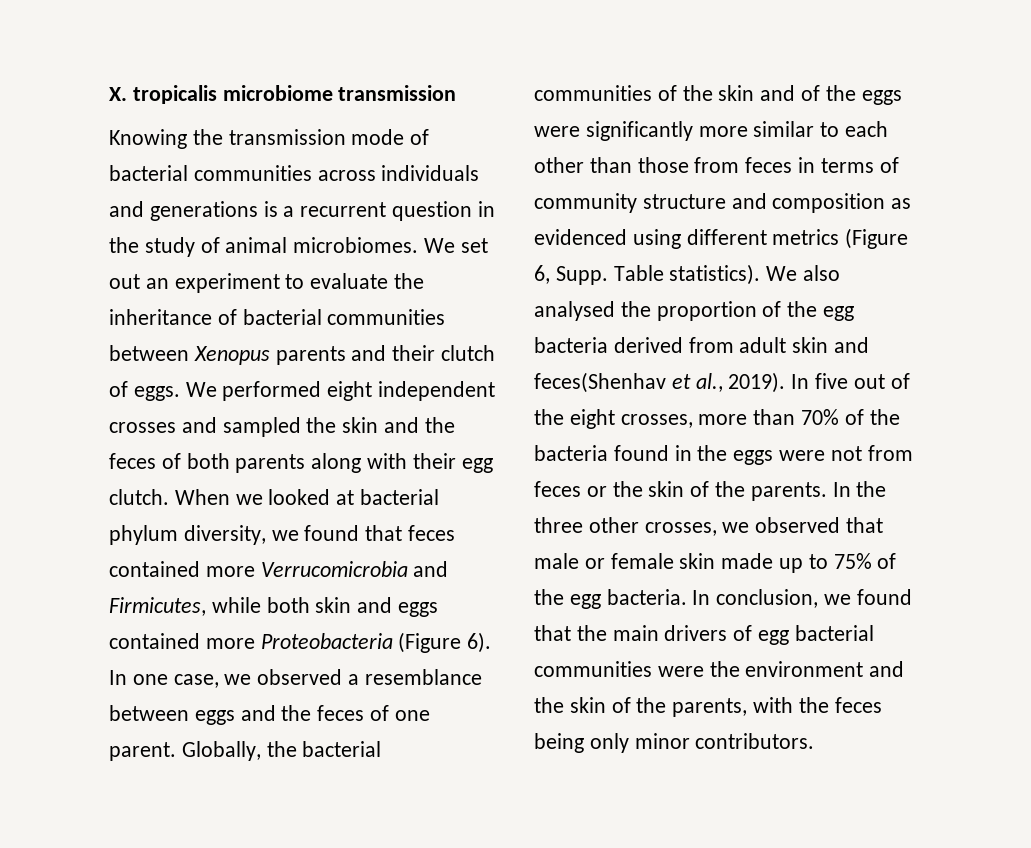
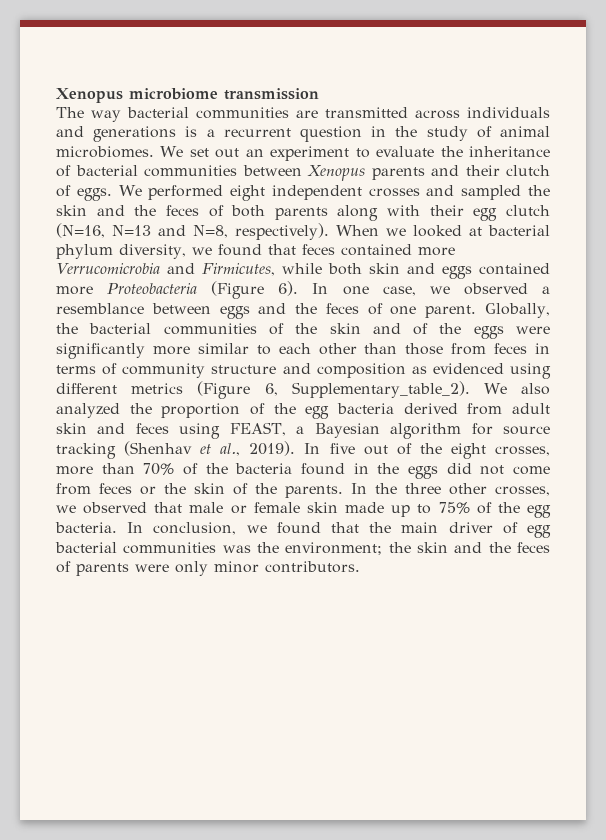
[109,85,217,104] X. tropicalis -> [56,88,123,103] Xenopus
[109,129,430,149] [109,165,312,181] Knowing the transmission mode of bacterial communities -> [56,107,408,122] The way bacterial communities are transmitted
[109,489,169,505] clutch. -> [505,205,550,216] [56,223,329,240] clutch (N=16, N=13 and N=8, respectively).
[555,264,761,285] Supp. Table statistics). -> [291,381,470,398] Supplementary_table_2).
[534,301,615,321] analysed -> [56,403,120,418] analyzed
[534,372,666,393] feces(Shenhav -> [135,422,550,439] [56,441,193,459] feces using FEAST, a Bayesian algorithm for source tracking (Shenhav
[779,446,862,461] were not -> [446,463,551,475] did not come
[664,625,728,641] drivers -> [448,522,493,533] driver
[657,661,905,677] [534,697,882,717] [534,733,584,753] were the environment and the skin of the parents, with the feces being -> [222,542,550,555] [56,561,169,576] was the environment; the skin and the feces of parents were

